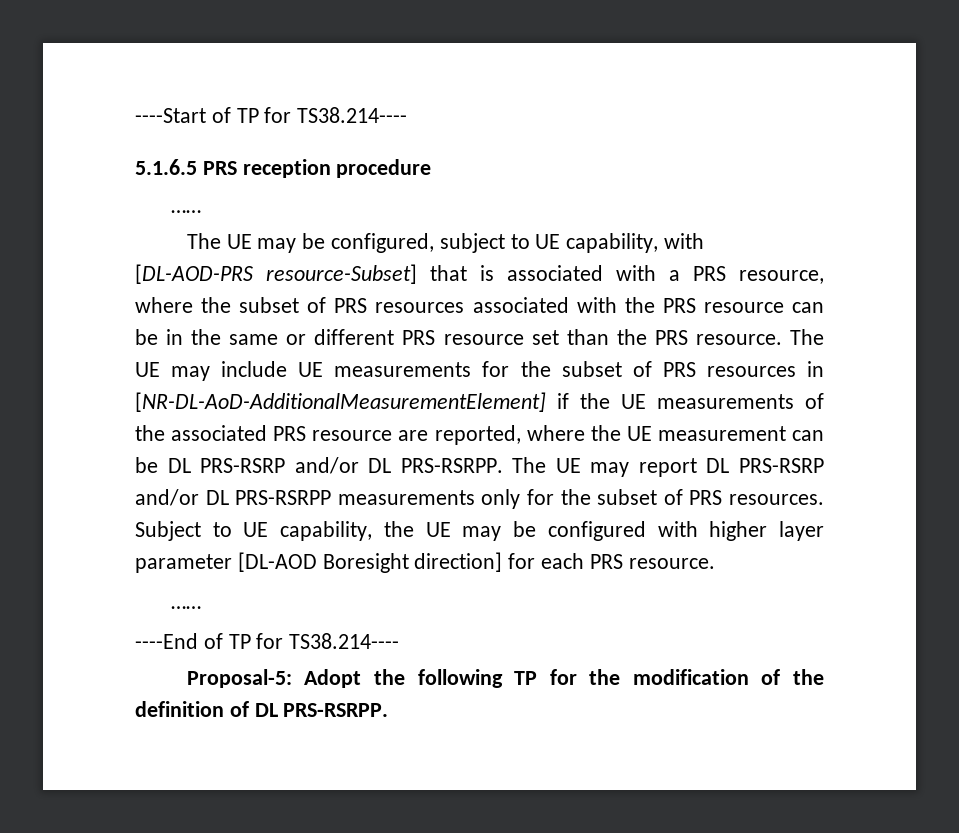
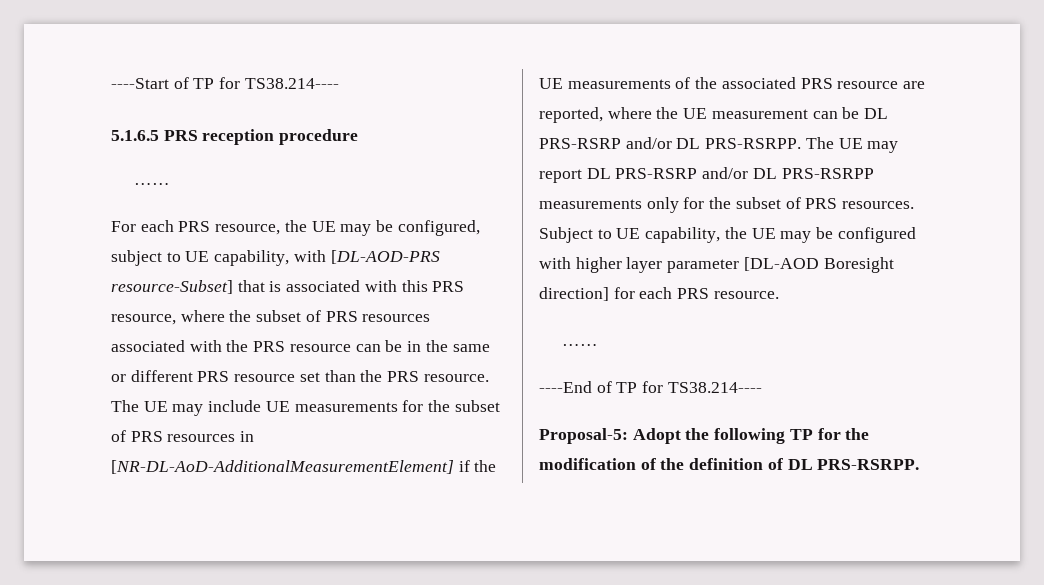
[186,233,221,249] The -> [111,220,307,235] For each PRS resource, the
[669,270,680,281] a -> [401,280,428,292] this

